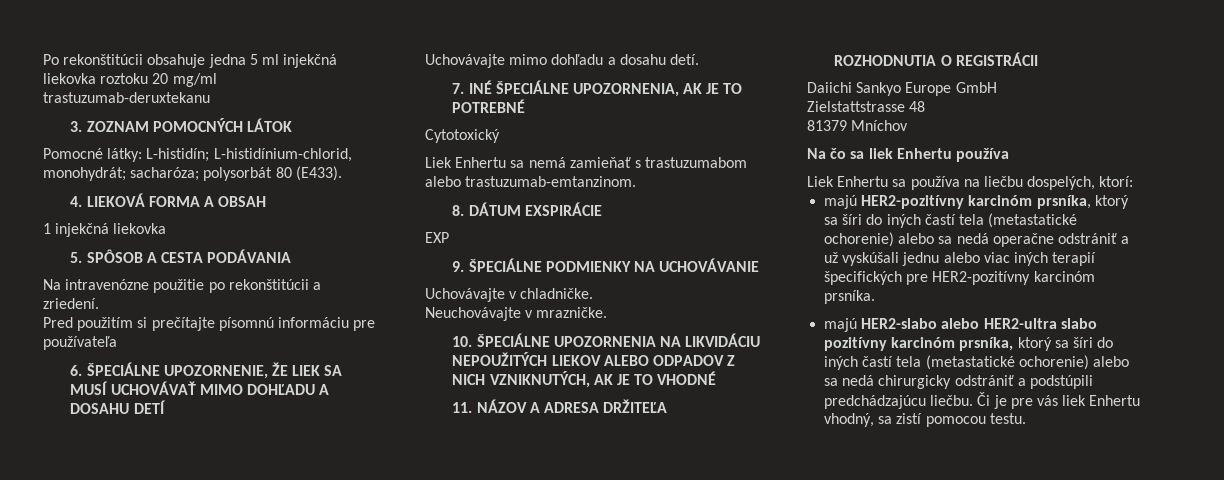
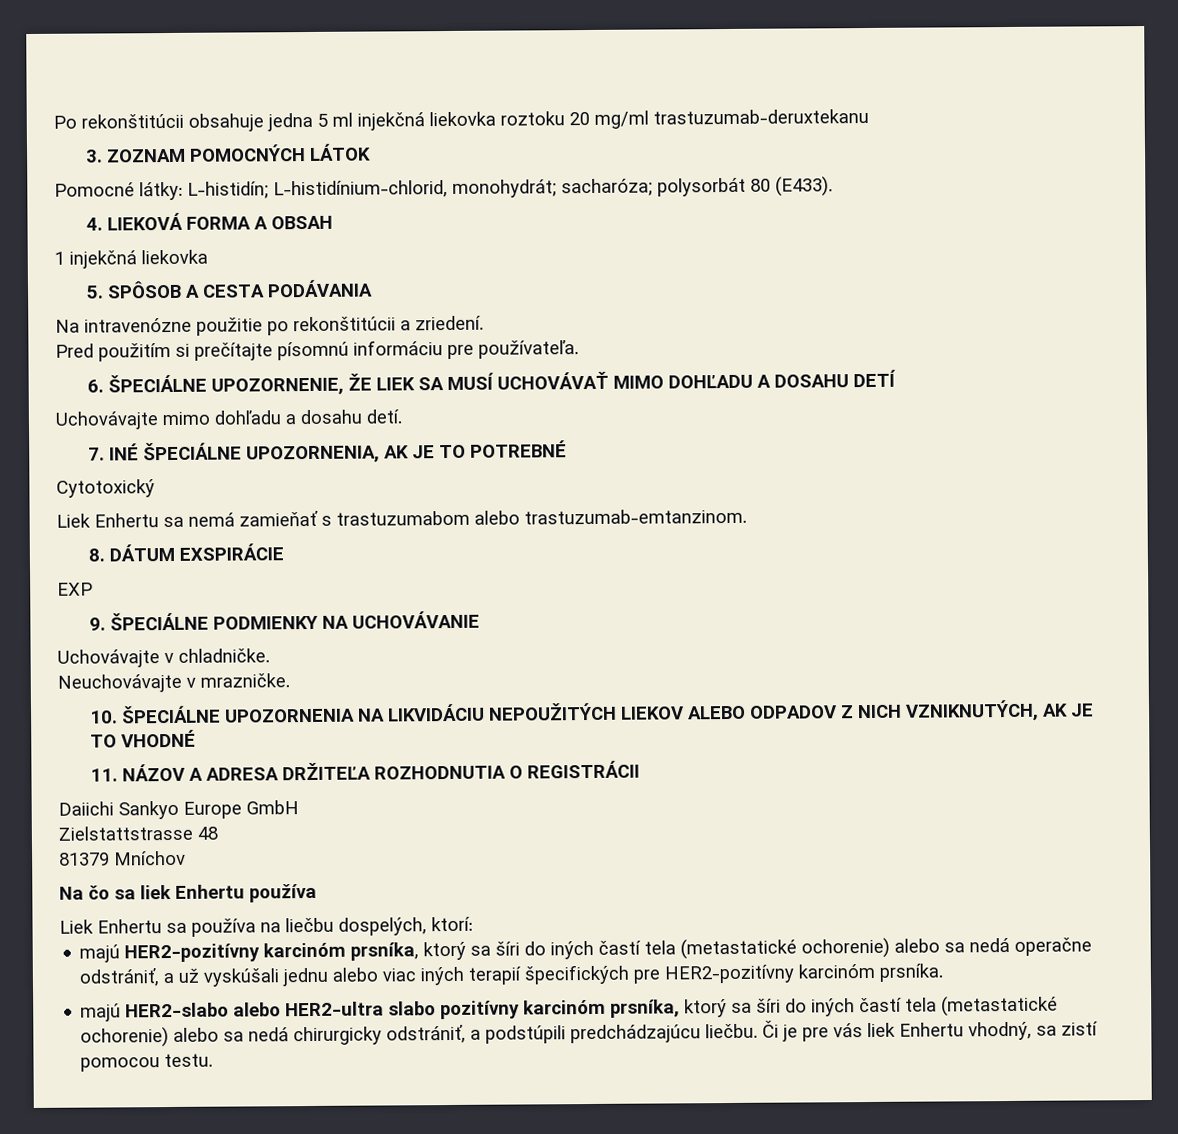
[43,336,117,350] používateľa -> [478,340,579,359] používateľa.
[1057,233,1117,244] odstrániť -> [79,968,160,987] odstrániť,
[954,375,1014,386] odstrániť -> [386,1024,467,1044] odstrániť,

